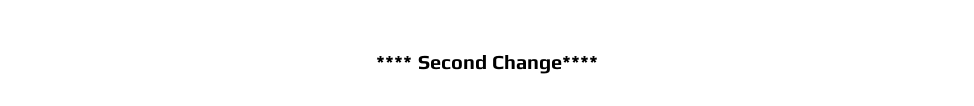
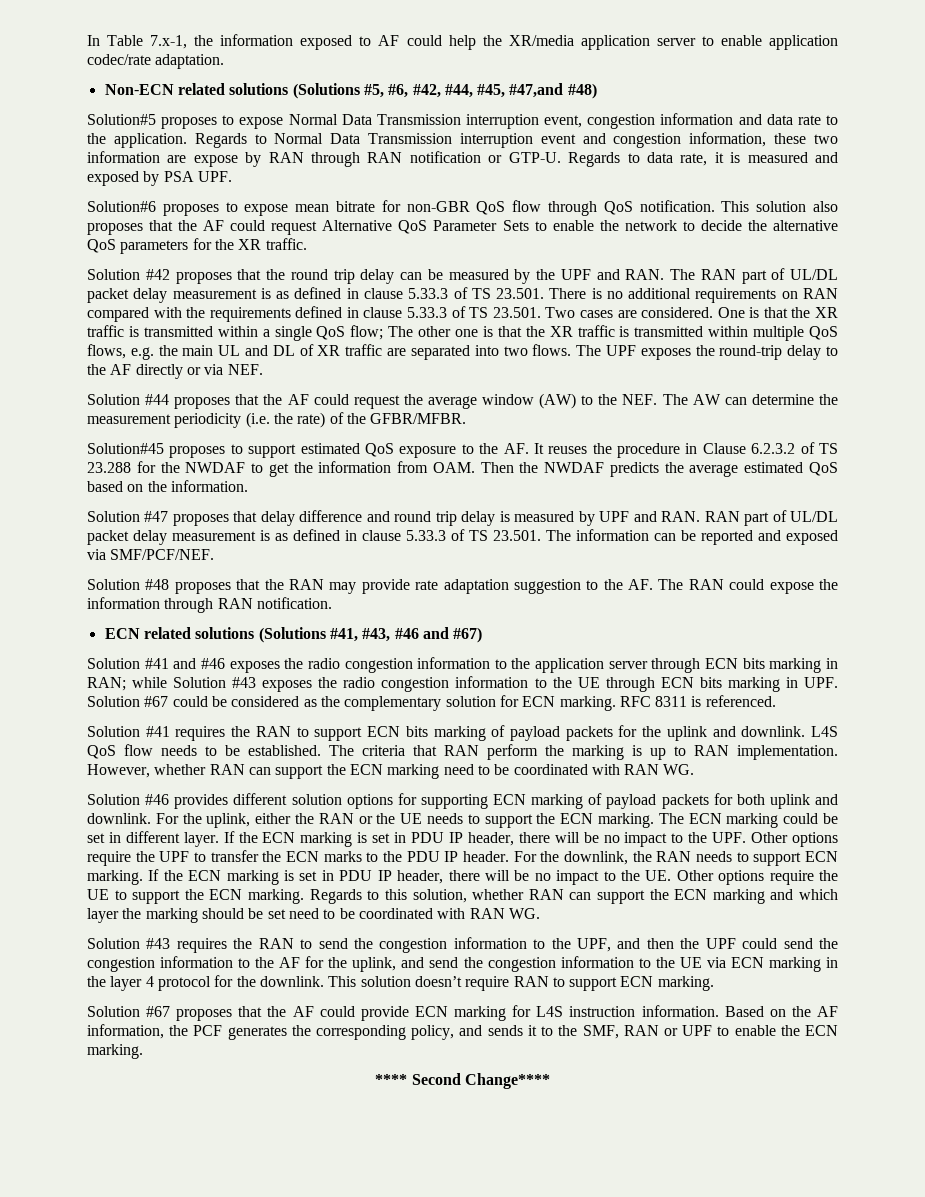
(376, 62) none -> [87,34,838,50] [87,54,225,69] [104,83,597,99] [87,113,838,129] [87,132,838,148] [87,151,838,167] [87,171,232,186] [87,200,838,216] [87,220,838,235] [87,238,307,254] [87,268,838,284] [87,287,839,303] [87,306,838,322] [87,325,838,341] [87,344,839,360] [87,364,263,379] [87,393,838,409] [87,412,467,428] [87,442,839,458] [87,461,838,477] [87,480,248,492] [87,510,839,526] [87,529,838,545] [87,549,215,560] [87,579,839,594] [87,597,332,613] [104,627,483,643] [87,657,838,673] [87,676,838,692] [87,695,776,711] [87,725,838,741] [87,744,838,760] [87,764,695,779] [87,793,838,809] [87,813,838,828] [87,831,839,847] [87,850,838,866] [87,869,838,885] [87,889,838,904] [87,908,540,923] [87,937,839,953] [87,956,839,972] [87,975,714,991] [87,1005,839,1021] [87,1024,839,1040] [87,1044,143,1059] In Table 7.x-1, the information exposed to AF could help the XR/media application server to enable application codec/rate adaptation. // Non-ECN related solutions (Solutions #5, #6, #42, #44, #45, #47,and #48) // Solution#5 proposes to expose Normal Data Transmission interruption event, congestion information and data rate to the application. Regards to Normal Data Transmission interruption event and congestion information, these two information are expose by RAN through RAN notification or GTP-U. Regards to data rate, it is measured and exposed by PSA UPF. // Solution#6 proposes to expose mean bitrate for non-GBR QoS flow through QoS notification. This solution also proposes that the AF could request Alternative QoS Parameter Sets to enable the network to decide the alternative QoS parameters for the XR traffic. // Solution #42 proposes that the round trip delay can be measured by the UPF and RAN. The RAN part of UL/DL packet delay measurement is as defined in clause 5.33.3 of TS 23.501. There is no additional requirements on RAN compared with the requirements defined in clause 5.33.3 of TS 23.501. Two cases are considered. One is that the XR traffic is transmitted within a single QoS flow; The other one is that the XR traffic is transmitted within multiple QoS flows, e.g. the main UL and DL of XR traffic are separated into two flows. The UPF exposes the round-trip delay to the AF directly or via NEF. // Solution #44 proposes that the AF could request the average window (AW) to the NEF. The AW can determine the measurement periodicity (i.e. the rate) of the GFBR/MFBR. // Solution#45 proposes to support estimated QoS exposure to the AF. It reuses the procedure in Clause 6.2.3.2 of TS 23.288 for the NWDAF to get the information from OAM. Then the NWDAF predicts the average estimated QoS based on the information. // Solution #47 proposes that delay difference and round trip delay is measured by UPF and RAN. RAN part of UL/DL packet delay measurement is as defined in clause 5.33.3 of TS 23.501. The information can be reported and exposed via SMF/PCF/NEF. // Solution #48 proposes that the RAN may provide rate adaptation suggestion to the AF. The RAN could expose the information through RAN notification. // ECN related solutions (Solutions #41, #43, #46 and #67) // Solution #41 and #46 exposes the radio congestion information to the application server through ECN bits marking in RAN; while Solution #43 exposes the radio congestion information to the UE through ECN bits marking in UPF. Solution #67 could be considered as the complementary solution for ECN marking. RFC 8311 is referenced. // Solution #41 requires the RAN to support ECN bits marking of payload packets for the uplink and downlink. L4S QoS flow needs to be established. The criteria that RAN perform the marking is up to RAN implementation. However, whether RAN can support the ECN marking need to be coordinated with RAN WG. // Solution #46 provides different solution options for supporting ECN marking of payload packets for both uplink and downlink. For the uplink, either the RAN or the UE needs to support the ECN marking. The ECN marking could be set in different layer. If the ECN marking is set in PDU IP header, there will be no impact to the UPF. Other options require the UPF to transfer the ECN marks to the PDU IP header. For the downlink, the RAN needs to support ECN marking. If the ECN marking is set in PDU IP header, there will be no impact to the UE. Other options require the UE to support the ECN marking. Regards to this solution, whether RAN can support the ECN marking and which layer the marking should be set need to be coordinated with RAN WG. // Solution #43 requires the RAN to send the congestion information to the UPF, and then the UPF could send the congestion information to the AF for the uplink, and send the congestion information to the UE via ECN marking in the layer 4 protocol for the downlink. This solution doesn’t require RAN to support ECN marking. // Solution #67 proposes that the AF could provide ECN marking for L4S instruction information. Based on the AF information, the PCF generates the corresponding policy, and sends it to the SMF, RAN or UPF to enable the ECN marking. //

